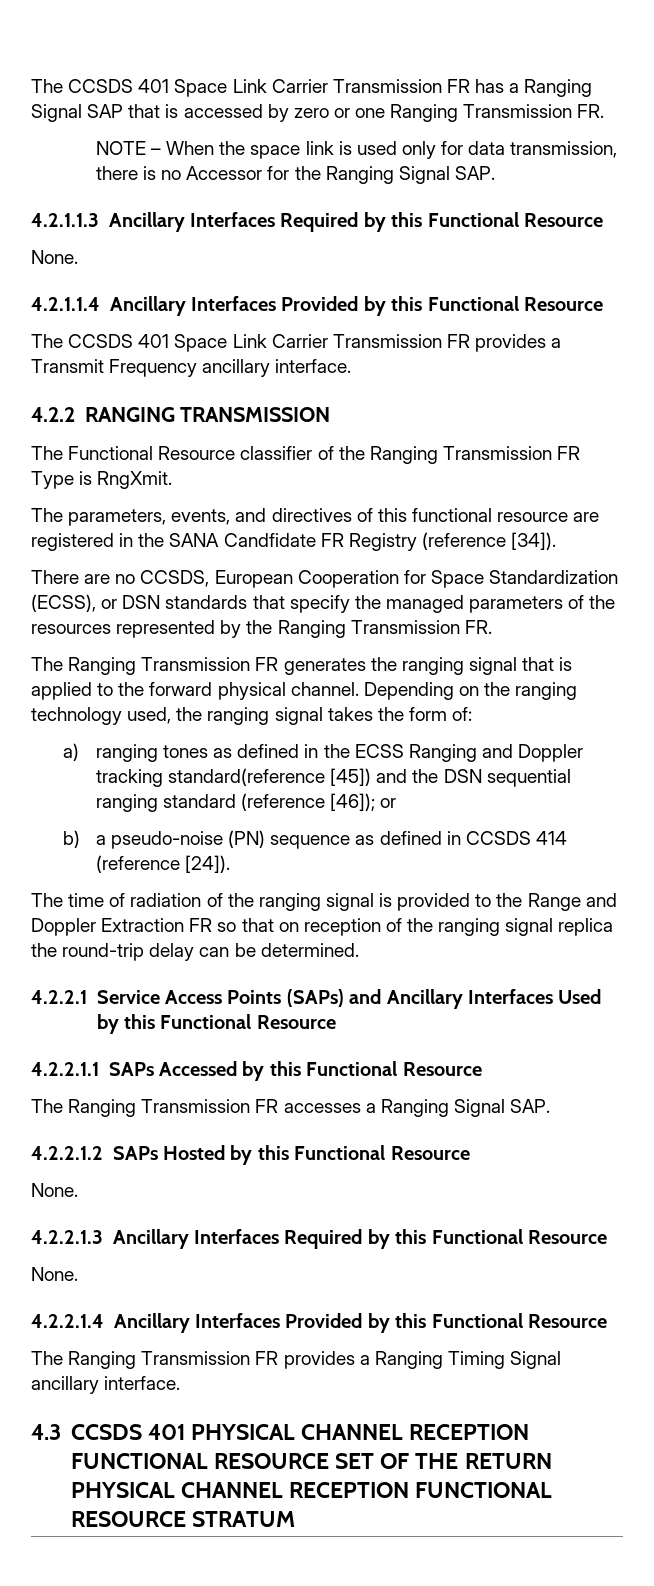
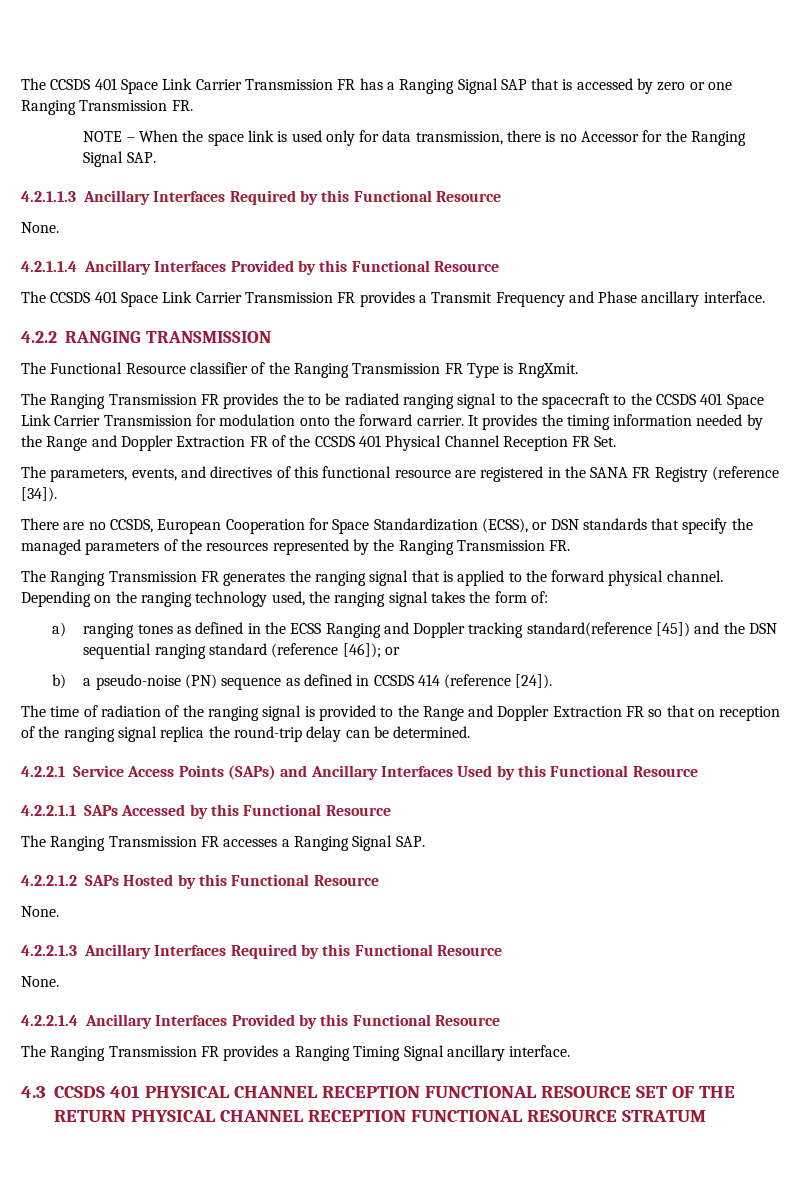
(198, 368) none -> [568,291,638,303] and Phase
(173, 480) none -> [21,393,764,409] [21,414,763,430] [21,435,617,451] // The Ranging Transmission FR provides the to be radiated ranging signal to the spacecraft to the CCSDS 401 Space Link Carrier Transmission for modulation onto the forward carrier. It provides the timing information needed by the Range and Doppler Extraction FR of the CCSDS 401 Physical Channel Reception FR Set.
[223,533,316,547] Candfidate -> (629, 472) none

